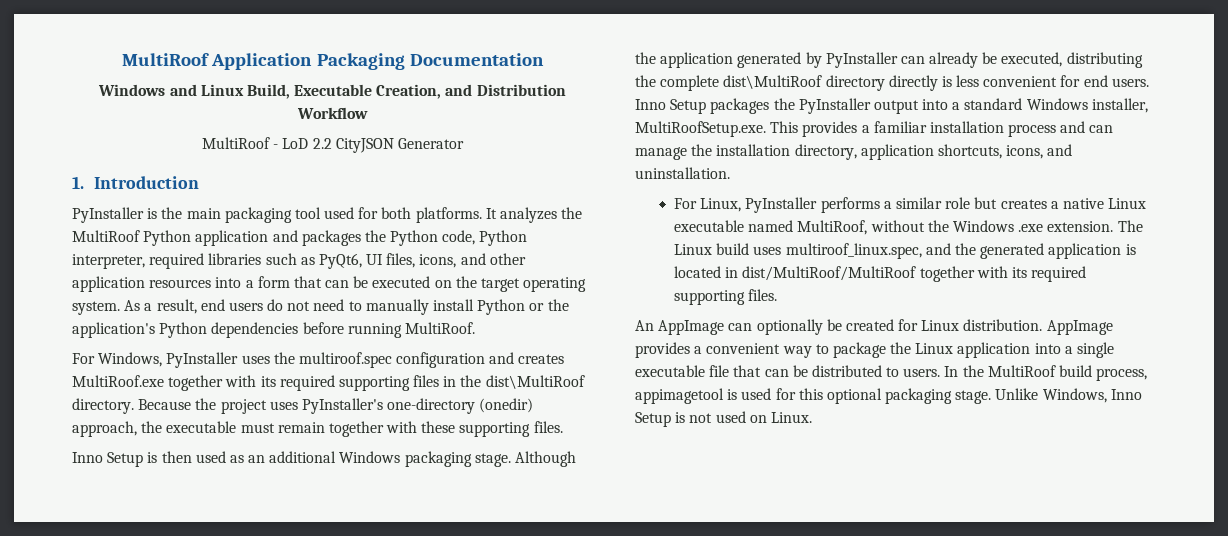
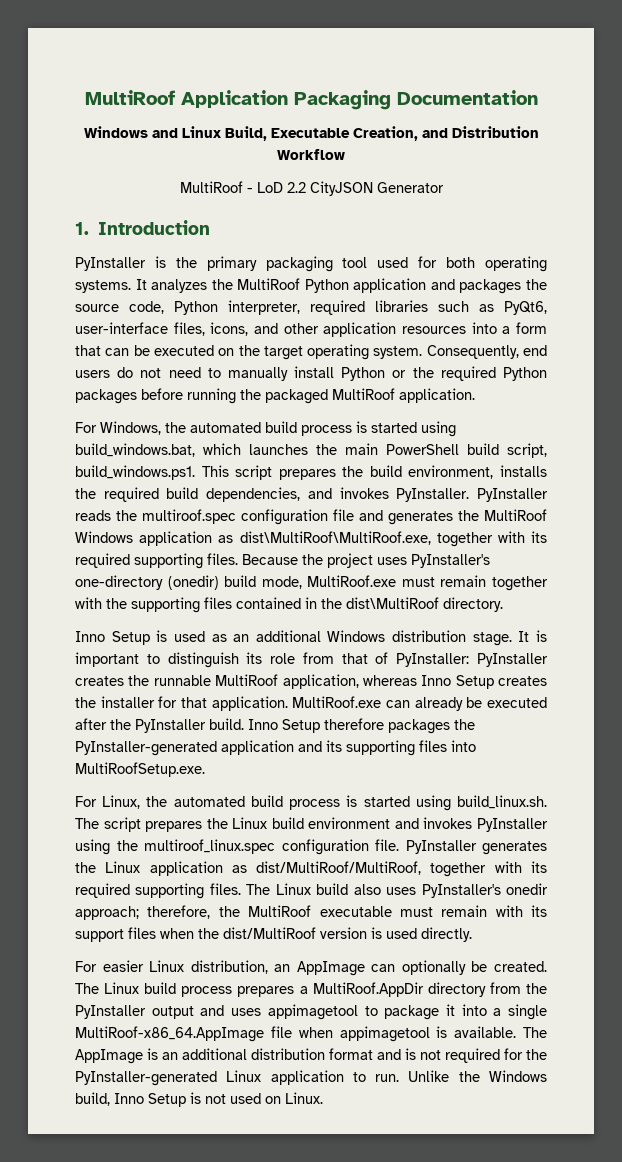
[186,208,221,219] main -> [206,256,257,271] primary
[415,207,482,223] platforms. -> [485,256,548,272] [75,280,131,293] operating systems.
[390,230,439,246] Python -> [75,304,119,312] source
[366,254,384,265] UI -> [75,322,168,334] user-interface
[124,299,197,314] As a result, -> [426,345,519,359] Consequently,
[72,322,475,338] [72,352,565,368] [72,375,585,391] [72,398,134,414] application's Python dependencies before running MultiRoof. // For Windows, PyInstaller uses the multiroof.spec configuration and creates MultiRoof.exe together with its required supporting files in the dist\MultiRoof directory. -> [440,366,547,381] [75,388,475,404] [75,421,456,437] [75,443,547,458] [75,465,547,480] [75,487,548,502] [75,509,547,525] [75,531,547,547] [75,553,238,569] required Python packages before running the packaged MultiRoof application. // For Windows, the automated build process is started using build_windows.bat, which launches the main PowerShell build script, build_windows.ps1. This script prepares the build environment, installs the required build dependencies, and invokes PyInstaller. PyInstaller reads the multiroof.spec configuration file and generates the MultiRoof Windows application as dist\MultiRoof\MultiRoof.exe, together with its required supporting files.
[72,421,237,437] approach, the executable -> [224,575,397,589] build mode, MultiRoof.exe
[421,421,563,437] [72,451,192,467] these supporting files. // Inno Setup is then -> [106,597,503,613] [75,630,168,645] the supporting files contained in the dist\MultiRoof directory. // Inno Setup is
[404,451,577,467] [635,52,1143,68] [635,75,1149,91] [635,98,1148,114] [635,121,1114,137] [635,144,1073,160] [635,167,730,179] [674,197,1147,213] [674,220,1143,235] [674,243,1136,259] [674,266,1087,282] [674,289,778,305] [635,319,1113,335] [635,342,1115,358] [635,365,1148,381] [635,388,1107,404] packaging stage. Although the application generated by PyInstaller can already be executed, distributing the complete dist\MultiRoof directory directly is less convenient for end users. Inno Setup packages the PyInstaller output into a standard Windows installer, MultiRoofSetup.exe. This provides a familiar installation process and can manage the installation directory, application shortcuts, icons, and uninstallation. // For Linux, PyInstaller performs a similar role but creates a native Linux executable named MultiRoof, without the Windows .exe extension. The Linux build uses multiroof_linux.spec, and the generated application is located in dist/MultiRoof/MultiRoof together with its required supporting files. // An AppImage can optionally be created for Linux distribution. AppImage provides a convenient way to package the Linux application into a single executable file that can be distributed to users. In the MultiRoof build process, appimagetool is used for this optional packaging stage. Unlike Windows, -> [392,630,547,646] [75,652,548,668] [75,674,547,689] [75,696,547,711] [75,718,475,734] [75,740,476,756] [75,762,205,777] [75,795,547,811] [75,817,548,832] [75,839,547,855] [75,861,547,877] [75,883,549,899] [75,905,547,920] [75,927,472,942] [75,960,547,976] [75,982,547,997] [75,1004,547,1020] [75,1026,547,1042] [75,1048,547,1064] [75,1070,547,1086] [75,1092,110,1106] distribution stage. It is important to distinguish its role from that of PyInstaller: PyInstaller creates the runnable MultiRoof application, whereas Inno Setup creates the installer for that application. MultiRoof.exe can already be executed after the PyInstaller build. Inno Setup therefore packages the PyInstaller-generated application and its supporting files into MultiRoofSetup.exe. // For Linux, the automated build process is started using build_linux.sh. The script prepares the Linux build environment and invokes PyInstaller using the multiroof_linux.spec configuration file. PyInstaller generates the Linux application as dist/MultiRoof/MultiRoof, together with its required supporting files. The Linux build also uses PyInstaller's onedir approach; therefore, the MultiRoof executable must remain with its support files when the dist/MultiRoof version is used directly. // For easier Linux distribution, an AppImage can optionally be created. The Linux build process prepares a MultiRoof.AppDir directory from the PyInstaller output and uses appimagetool to package it into a single MultiRoof-x86_64.AppImage file when appimagetool is available. The AppImage is an additional distribution format and is not required for the PyInstaller-generated Linux application to run. Unlike the Windows build,

